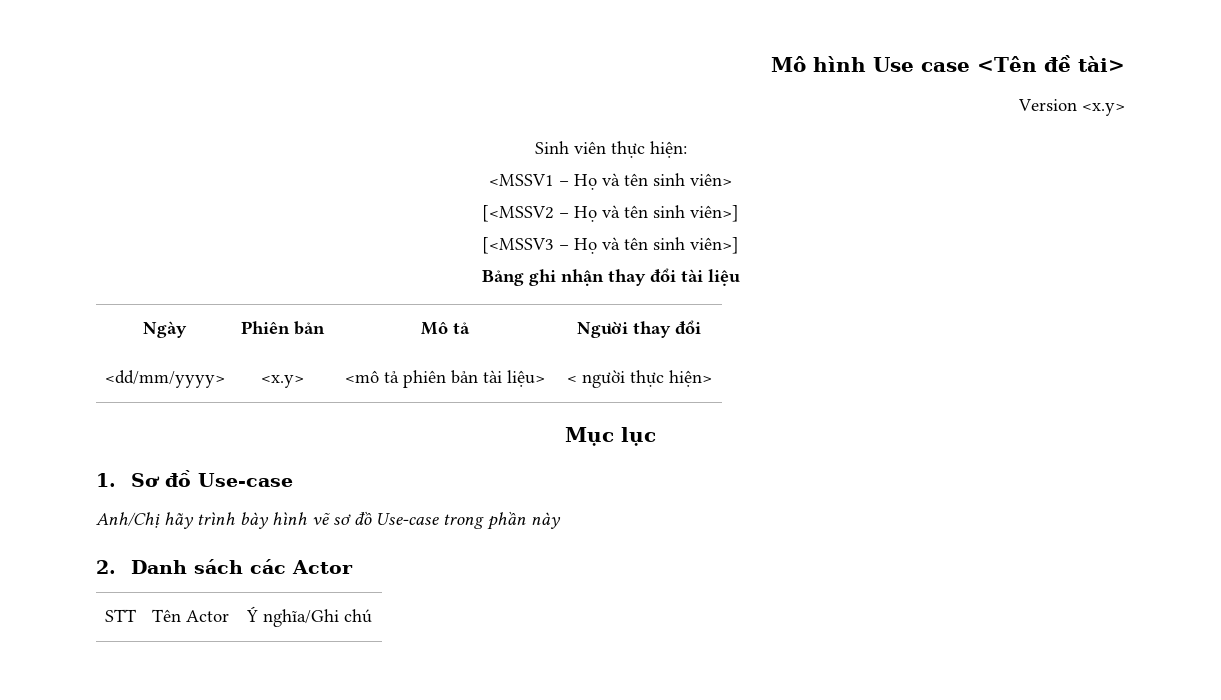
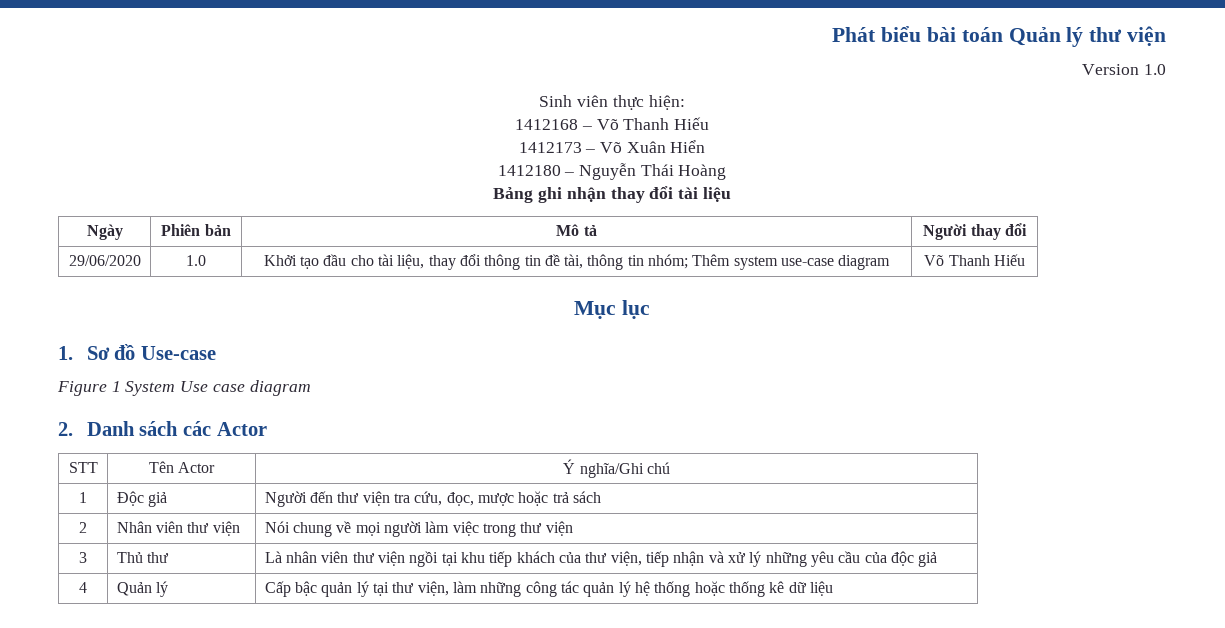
[771,55,1125,72] Mô hình Use case <Tên đề tài> -> [832,26,1166,47] Phát biểu bài toán Quản lý thư viện
[1082,103,1125,116] <x.y> -> [1144,64,1166,75] 1.0
[489,173,732,190] [482,205,739,222] [482,237,739,254] <MSSV1 – Họ và tên sinh viên> // [<MSSV2 – Họ và tên sinh viên>] // [<MSSV3 – Họ và tên sinh viên>] -> [515,117,709,130] [518,140,706,153] [497,163,727,180] 1412168 – Võ Thanh Hiếu // 1412173 – Võ Xuân Hiển // 1412180 – Nguyễn Thái Hoàng
[104,370,225,388] [261,375,304,388] [344,370,545,388] [566,370,712,388] <dd/mm/yyyy> | <x.y> | <mô tả phiên bản tài liệu> | < người thực hiện> -> [68,255,141,266] [186,255,206,266] [263,254,891,270] [924,254,1025,266] 29/06/2020 | 1.0 | Khởi tạo đầu cho tài liệu, thay đổi thông tin đề tài, thông tin nhóm; Thêm system use-case diagram | Võ Thanh Hiếu
[96,511,561,530] Anh/Chị hãy trình bày hình vẽ sơ đồ Use-case trong phần này -> [57,380,311,396] Figure 1 System Use case diagram
(372, 616) none -> [79,492,87,503] [116,491,168,507] [264,491,602,507] [79,522,87,533] [116,521,240,536] [264,521,573,537] [79,552,87,563] [116,552,170,563] [264,551,938,567] [79,582,87,593] [116,581,169,597] [264,581,833,597] // 1 | Độc giả | Người đến thư viện tra cứu, đọc, mược hoặc trả sách // 2 | Nhân viên thư viện | Nói chung về mọi người làm việc trong thư viện // 3 | Thủ thư | Là nhân viên thư viện ngồi tại khu tiếp khách của thư viện, tiếp nhận và xử lý những yêu cầu của độc giả // 4 | Quản lý | Cấp bậc quản lý tại thư viện, làm những công tác quản lý hệ thống hoặc thống kê dữ liệu

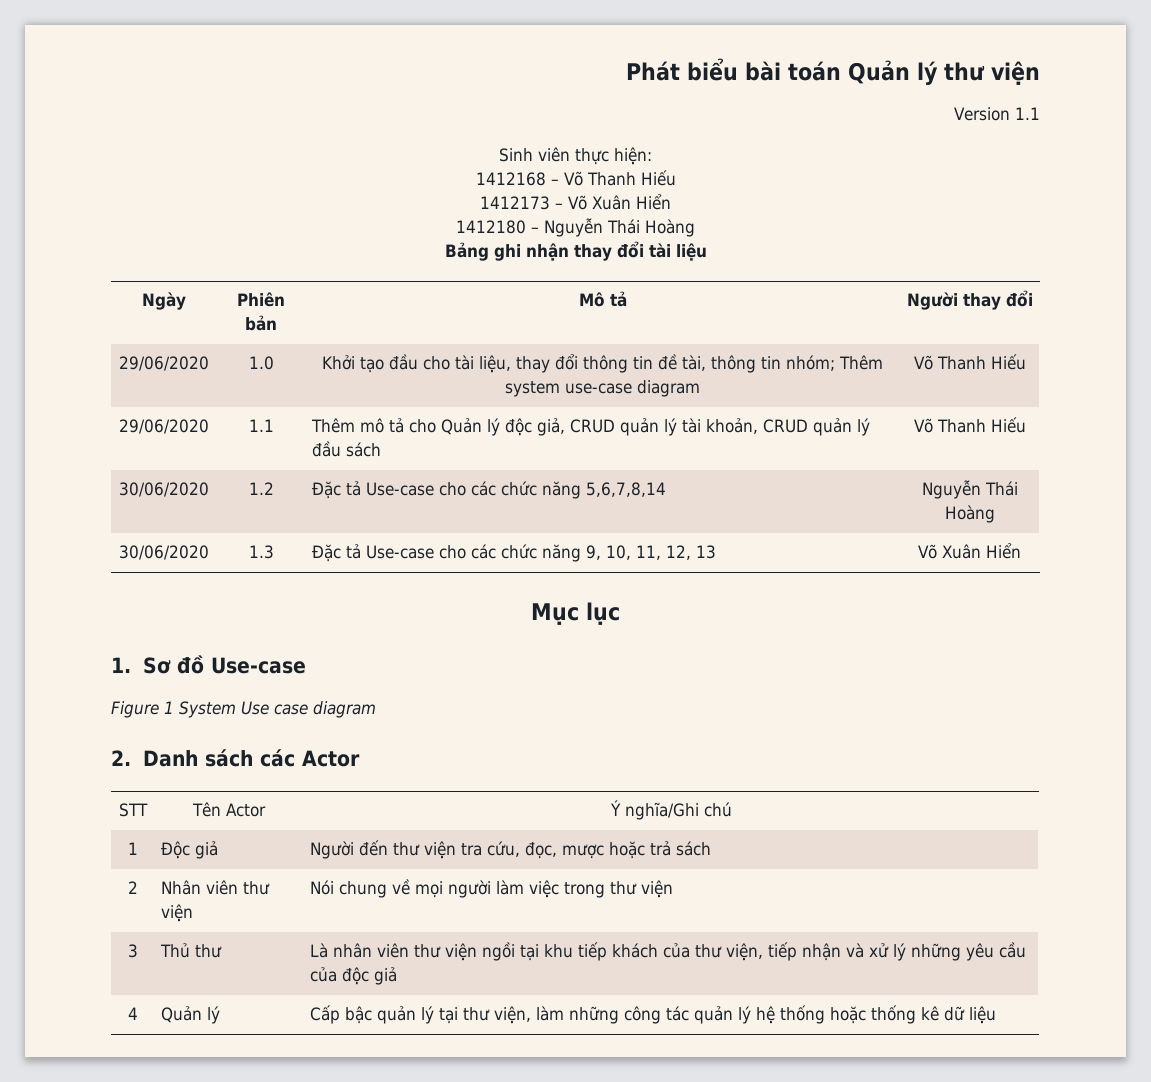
[1144,64,1166,75] 1.0 -> [1015,107,1040,120] 1.1
(1025, 260) none -> [119,419,209,434] [248,419,274,432] [311,418,871,436] [312,441,382,457] [913,417,1026,433] [119,482,209,497] [248,482,274,495] [312,481,667,499] [921,480,1018,499] [944,505,995,523] [119,545,209,560] [248,545,274,559] [312,544,717,562] [918,543,1021,559] // 29/06/2020 | 1.1 | Thêm mô tả cho Quản lý độc giả, CRUD quản lý tài khoản, CRUD quản lý đầu sách | Võ Thanh Hiếu // 30/06/2020 | 1.2 | Đặc tả Use-case cho các chức năng 5,6,7,8,14 | Nguyễn Thái Hoàng // 30/06/2020 | 1.3 | Đặc tả Use-case cho các chức năng 9, 10, 11, 12, 13 | Võ Xuân Hiển

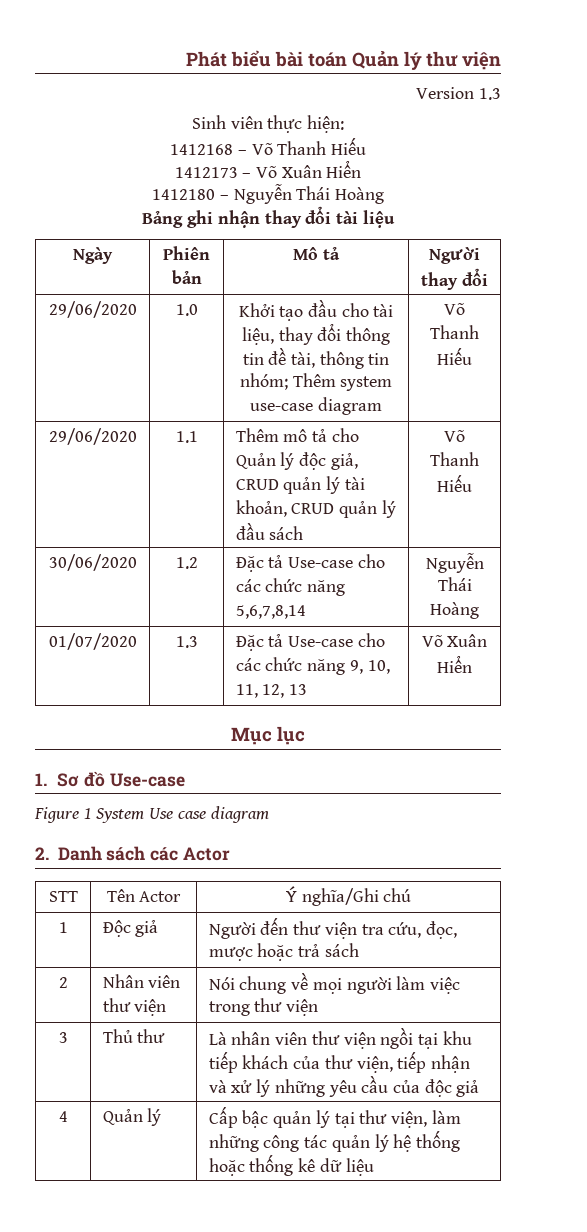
[1015,107,1040,120] 1.1 -> [479,88,501,100] 1.3
[119,545,209,560] 30/06/2020 -> [48,633,137,650] 01/07/2020

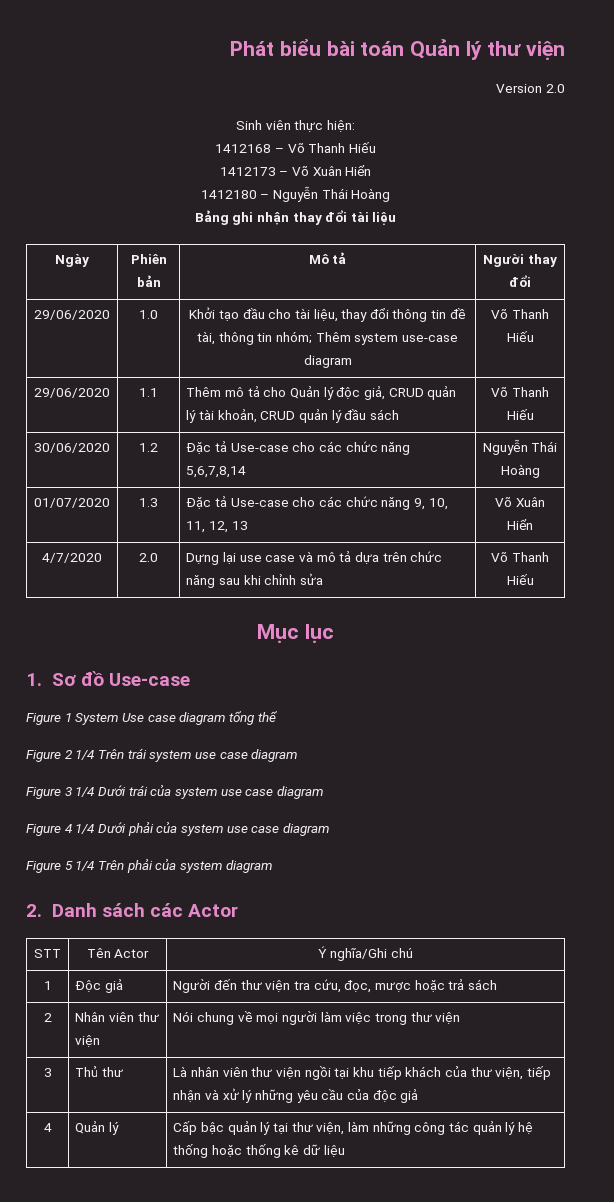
[479,88,501,100] 1.3 -> [546,84,565,93] 2.0
(472, 664) none -> [42,553,102,563] [139,553,158,562] [186,551,443,565] [186,573,324,588] [491,552,549,562] [506,574,534,585] // 4/7/2020 | 2.0 | Dựng lại use case và mô tả dựa trên chức năng sau khi chỉnh sửa | Võ Thanh Hiếu
(269, 814) none -> [228,710,278,725] [26,748,298,762] [26,785,323,799] [26,822,329,836] [26,859,272,873] tổng thể // Figure 2 1/4 Trên trái system use case diagram // Figure 3 1/4 Dưới trái của system use case diagram // Figure 4 1/4 Dưới phải của system use case diagram // Figure 5 1/4 Trên phải của system diagram

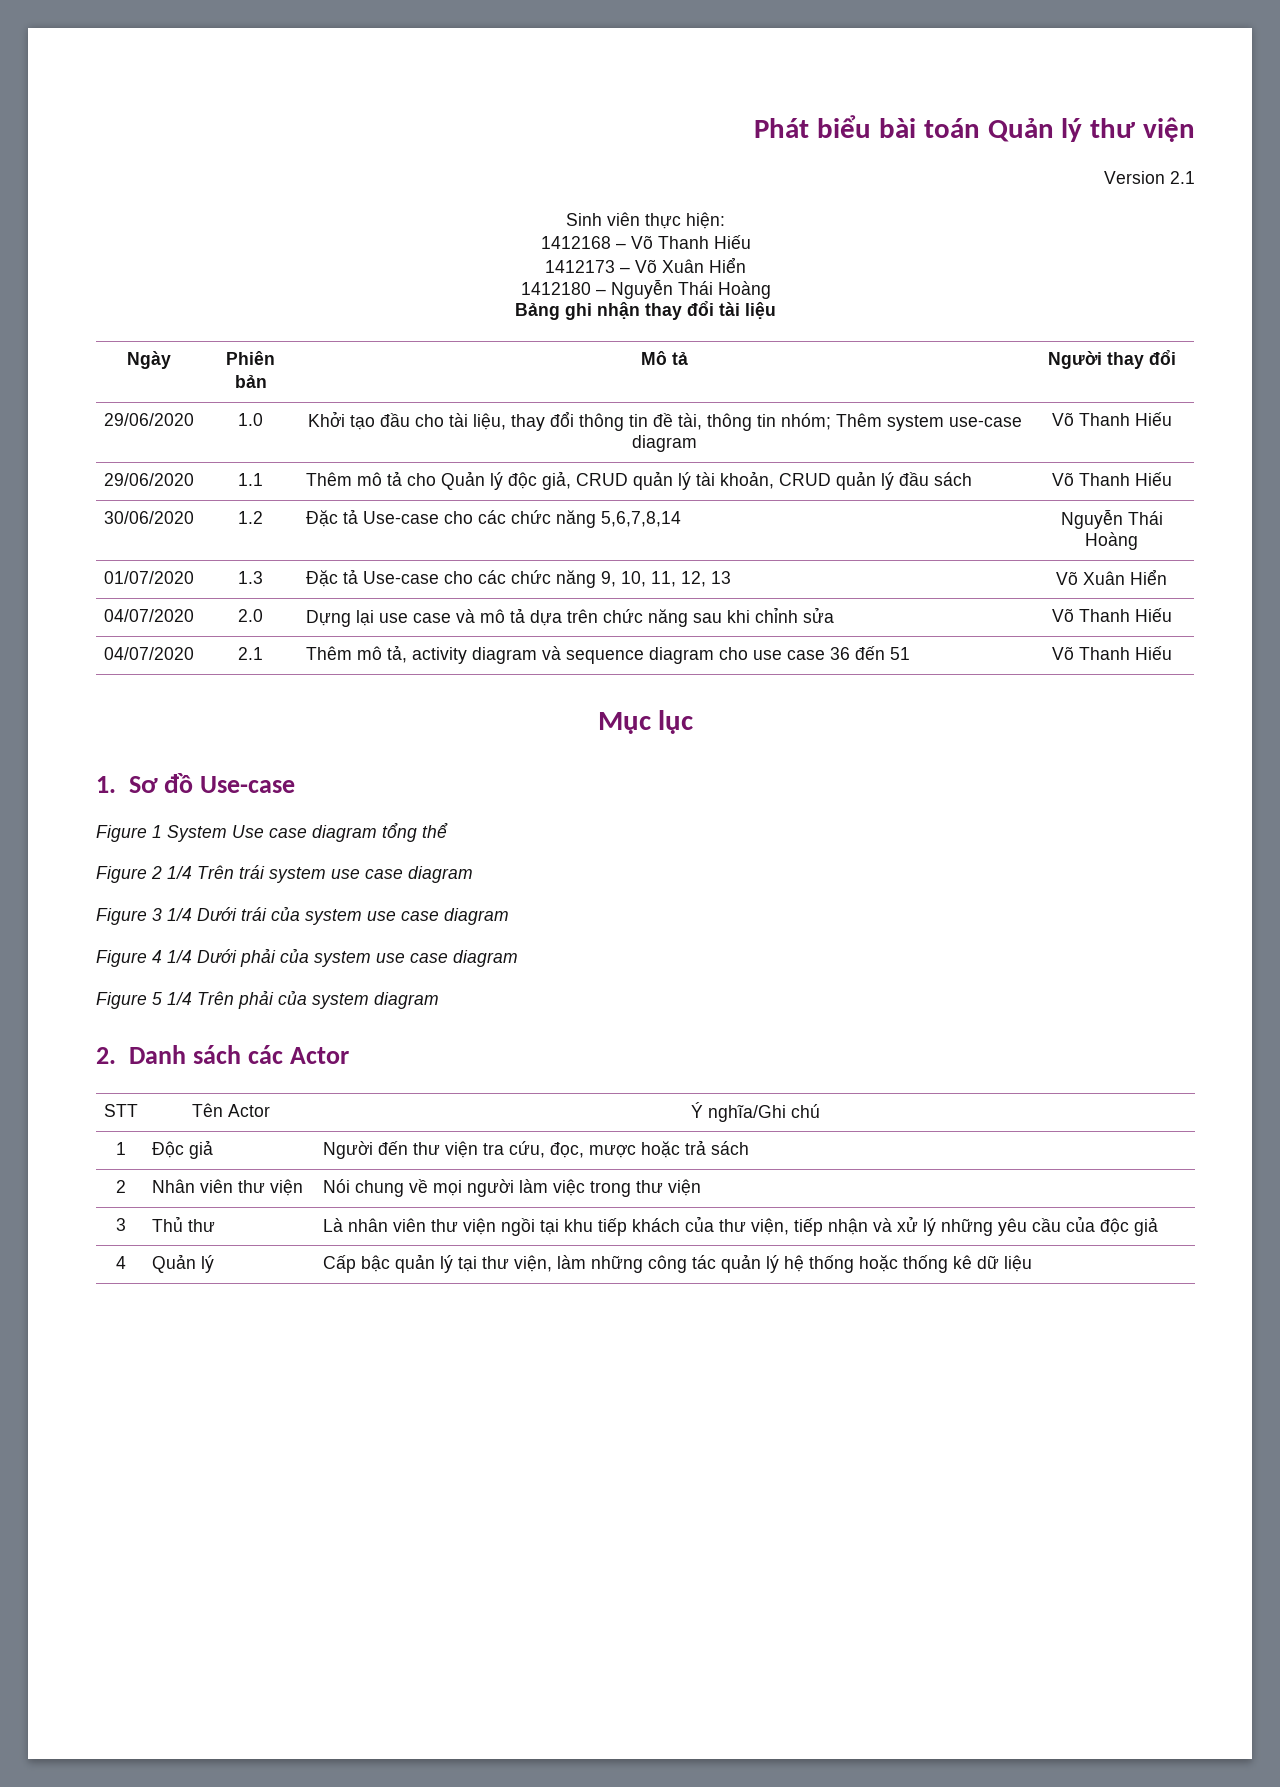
[546,84,565,93] 2.0 -> [1170,171,1195,184] 2.1
[42,553,102,563] 4/7/2020 -> [104,609,194,622] 04/07/2020
(534, 579) none -> [104,647,194,660] [238,647,263,660] [306,645,911,664] [1051,646,1172,660] // 04/07/2020 | 2.1 | Thêm mô tả, activity diagram và sequence diagram cho use case 36 đến 51 | Võ Thanh Hiếu

